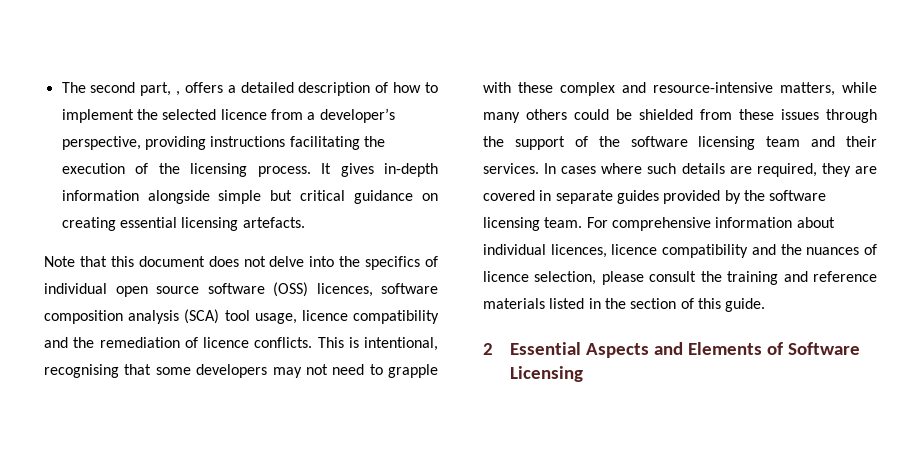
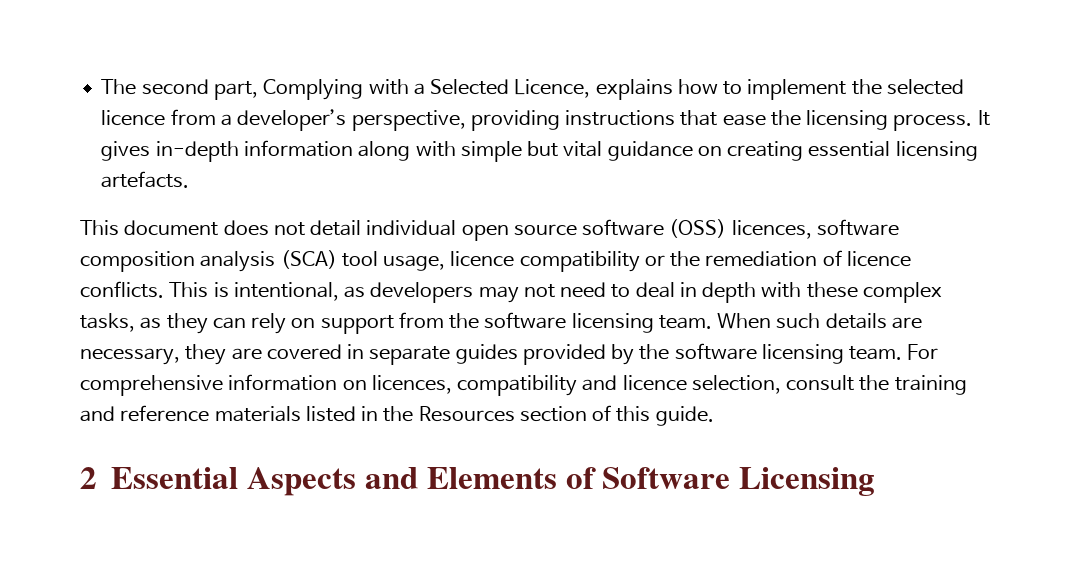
[176,82,389,96] , offers a detailed description of -> [263,79,673,100] Complying with a Selected Licence, explains
[289,136,385,150] [61,163,149,174] facilitating the execution of -> [680,110,766,126] that ease
[147,190,210,204] alongside -> [358,141,456,161] along with
[300,190,346,201] critical -> [563,141,603,157] vital
[44,256,438,270] Note that this document does not delve into the specifics of -> [80,220,362,236] This document does not detail
[44,337,68,348] and -> [644,255,665,266] or
[44,364,191,378] recognising that some -> [344,286,366,298] as
[388,364,438,378] [483,82,877,96] [483,109,877,123] [483,136,877,150] [483,163,643,174] grapple with these complex and resource-intensive matters, while many others could be shielded from these issues through the support of the software licensing team and their services. In cases where -> [635,282,942,303] [80,312,772,334] deal in depth with these complex tasks, as they can rely on support from the software licensing team. When
[756,163,817,177] required, -> [80,348,180,365] necessary,
[796,217,835,228] [483,244,877,258] about individual licences, licence compatibility and the nuances of -> [342,375,618,396] on licences, compatibility and
[601,271,644,285] please -> (781, 384) none
(626, 303) none -> [418,406,515,422] Resources

